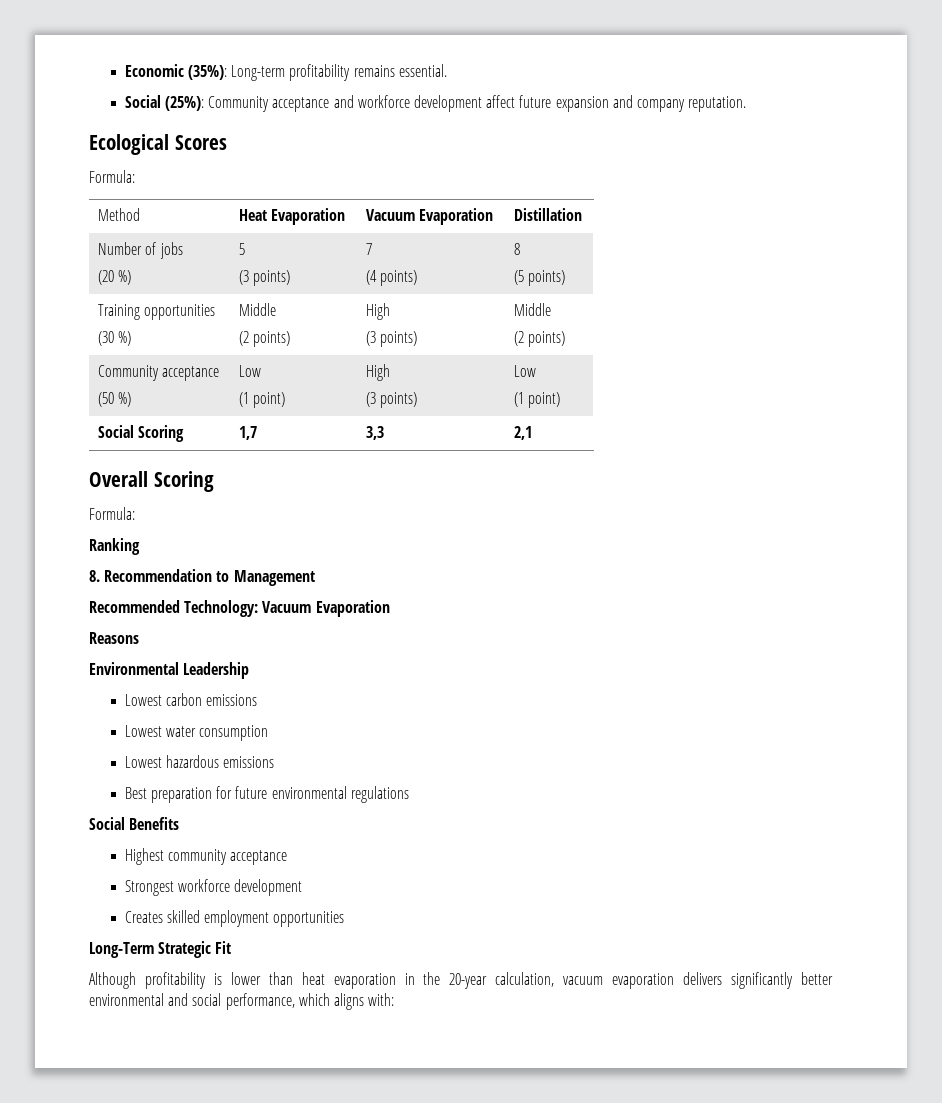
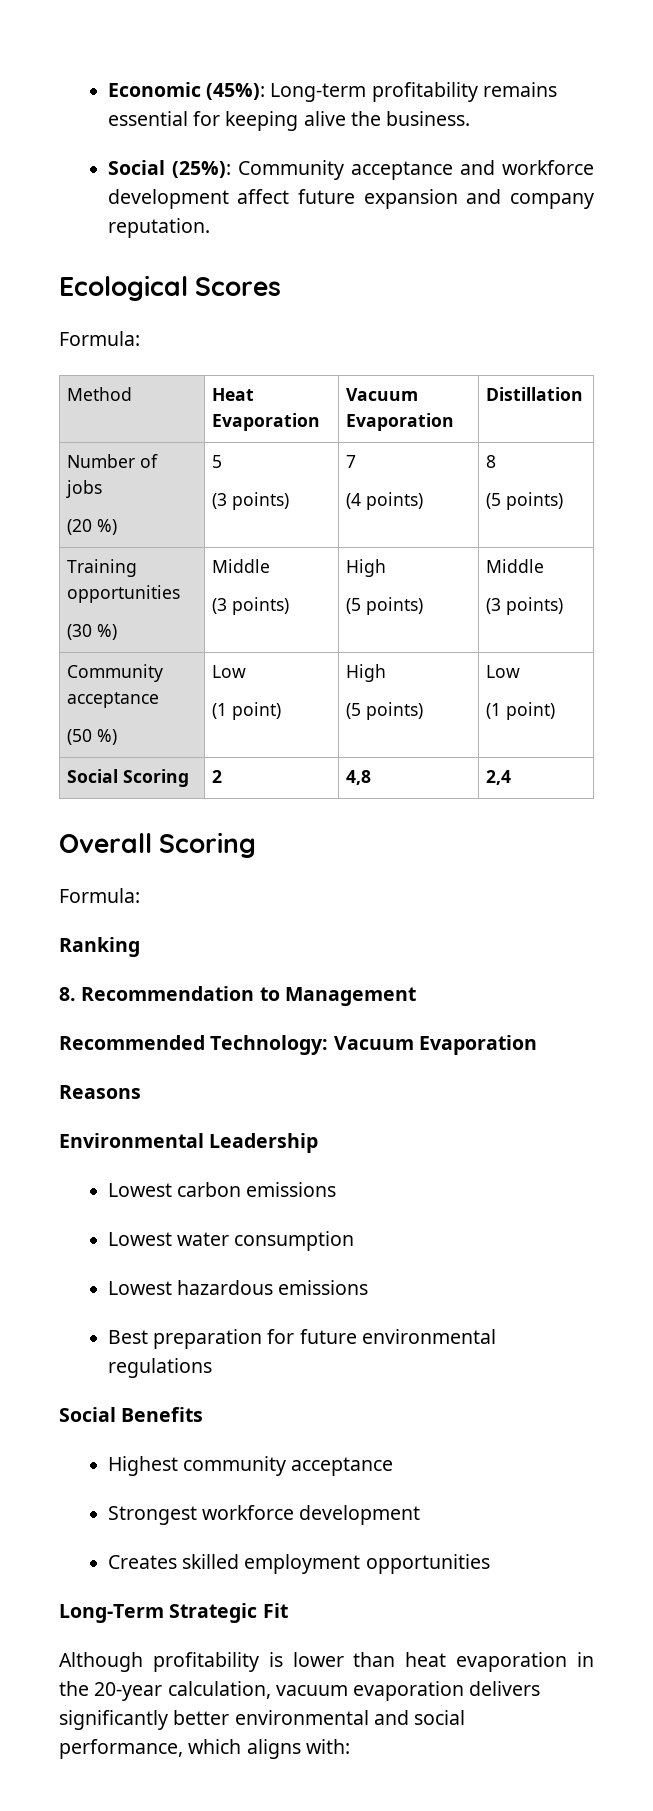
[188,65,228,80] (35%): -> [206,83,266,100] (45%):
[398,64,447,77] essential. -> [107,111,471,131] essential for keeping alive the business.
[239,331,250,346] (2 -> [212,598,228,614] (3
[366,331,377,346] (3 -> [346,598,362,614] (5
[514,331,525,346] (2 -> [486,598,502,614] (3
[366,392,377,407] (3 -> [346,703,362,719] (5
[239,426,258,440] [366,426,385,440] [514,426,533,440] 1,7 | 3,3 | 2,1 -> [212,770,223,783] [346,770,372,785] [486,770,512,785] 2 | 4,8 | 2,4

